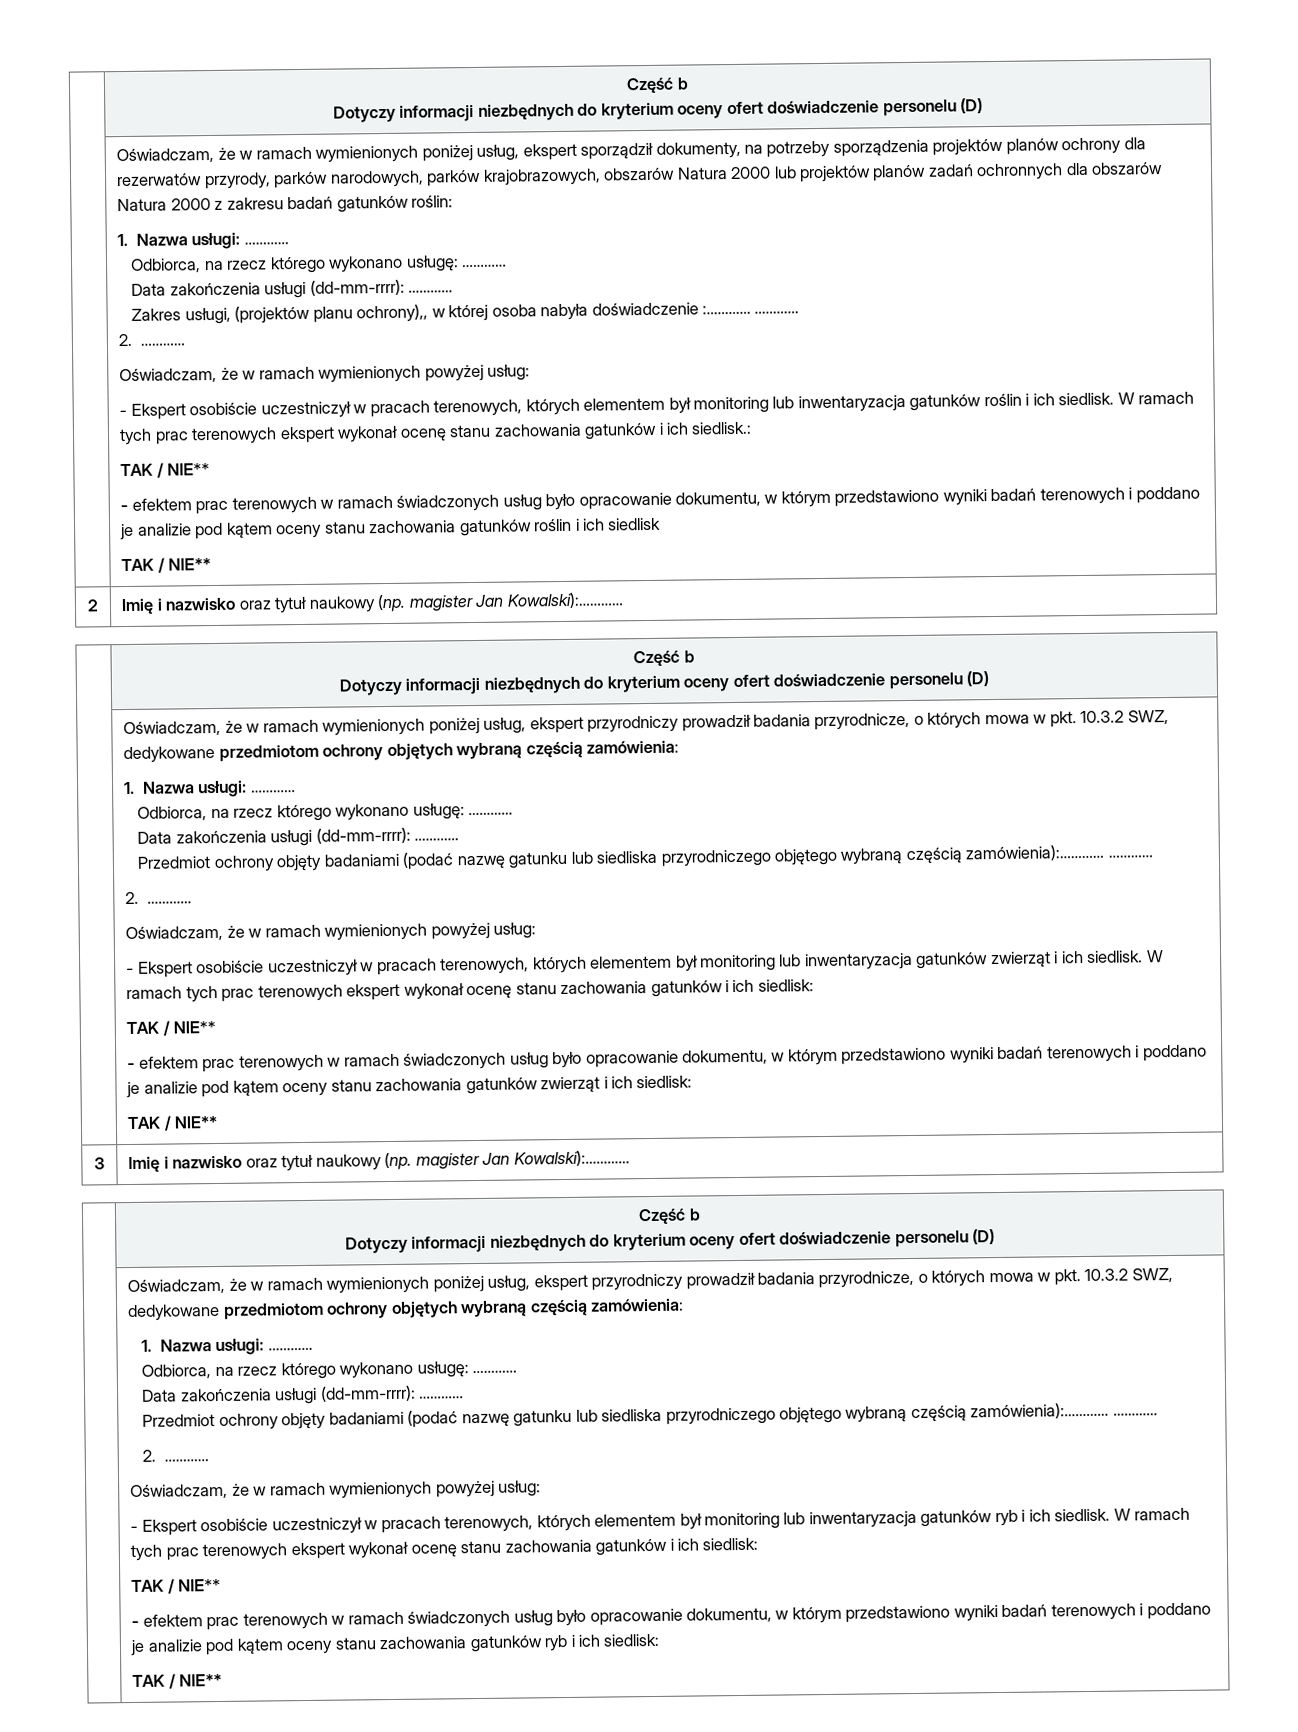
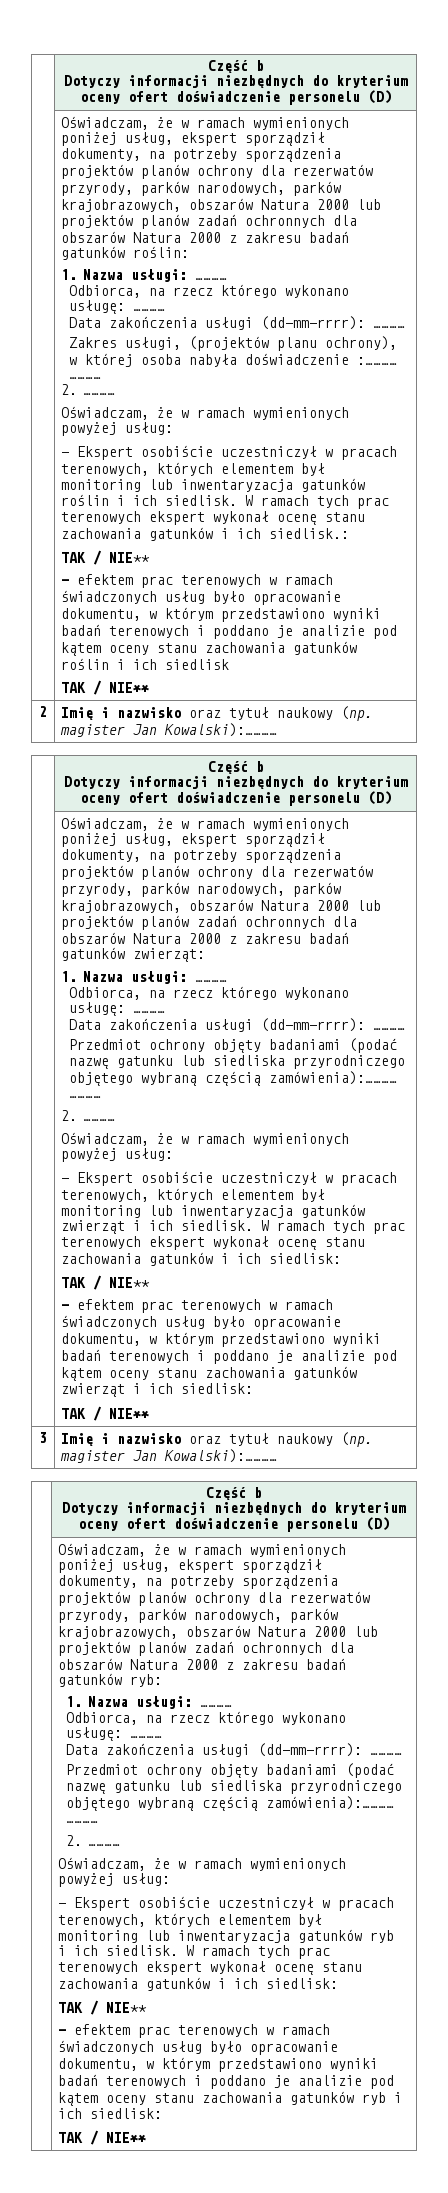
[356,304,429,323] ochrony),, -> [325,336,398,350] ochrony),
[587,710,1169,733] [123,740,680,764] przyrodniczy prowadził badania przyrodnicze, o których mowa w pkt. 10.3.2 SWZ, dedykowane przedmiotom ochrony objętych wybraną częścią zamówienia: -> [245,833,326,847] [61,849,342,863] [61,865,374,880] [61,882,342,897] [61,899,382,913] [61,915,358,930] [61,932,350,944] [61,947,206,962] sporządził dokumenty, na potrzeby sporządzenia projektów planów ochrony dla rezerwatów przyrody, parków narodowych, parków krajobrazowych, obszarów Natura 2000 lub projektów planów zadań ochronnych dla obszarów Natura 2000 z zakresu badań gatunków zwierząt:
[591,1267,1173,1291] [128,1298,685,1322] przyrodniczy prowadził badania przyrodnicze, o których mowa w pkt. 10.3.2 SWZ, dedykowane przedmiotom ochrony objętych wybraną częścią zamówienia: -> [242,1559,323,1573] [58,1575,339,1589] [58,1591,371,1606] [58,1608,339,1623] [58,1625,379,1639] [58,1641,355,1656] [58,1658,347,1670] [58,1673,163,1687] sporządził dokumenty, na potrzeby sporządzenia projektów planów ochrony dla rezerwatów przyrody, parków narodowych, parków krajobrazowych, obszarów Natura 2000 lub projektów planów zadań ochronnych dla obszarów Natura 2000 z zakresu badań gatunków ryb:

